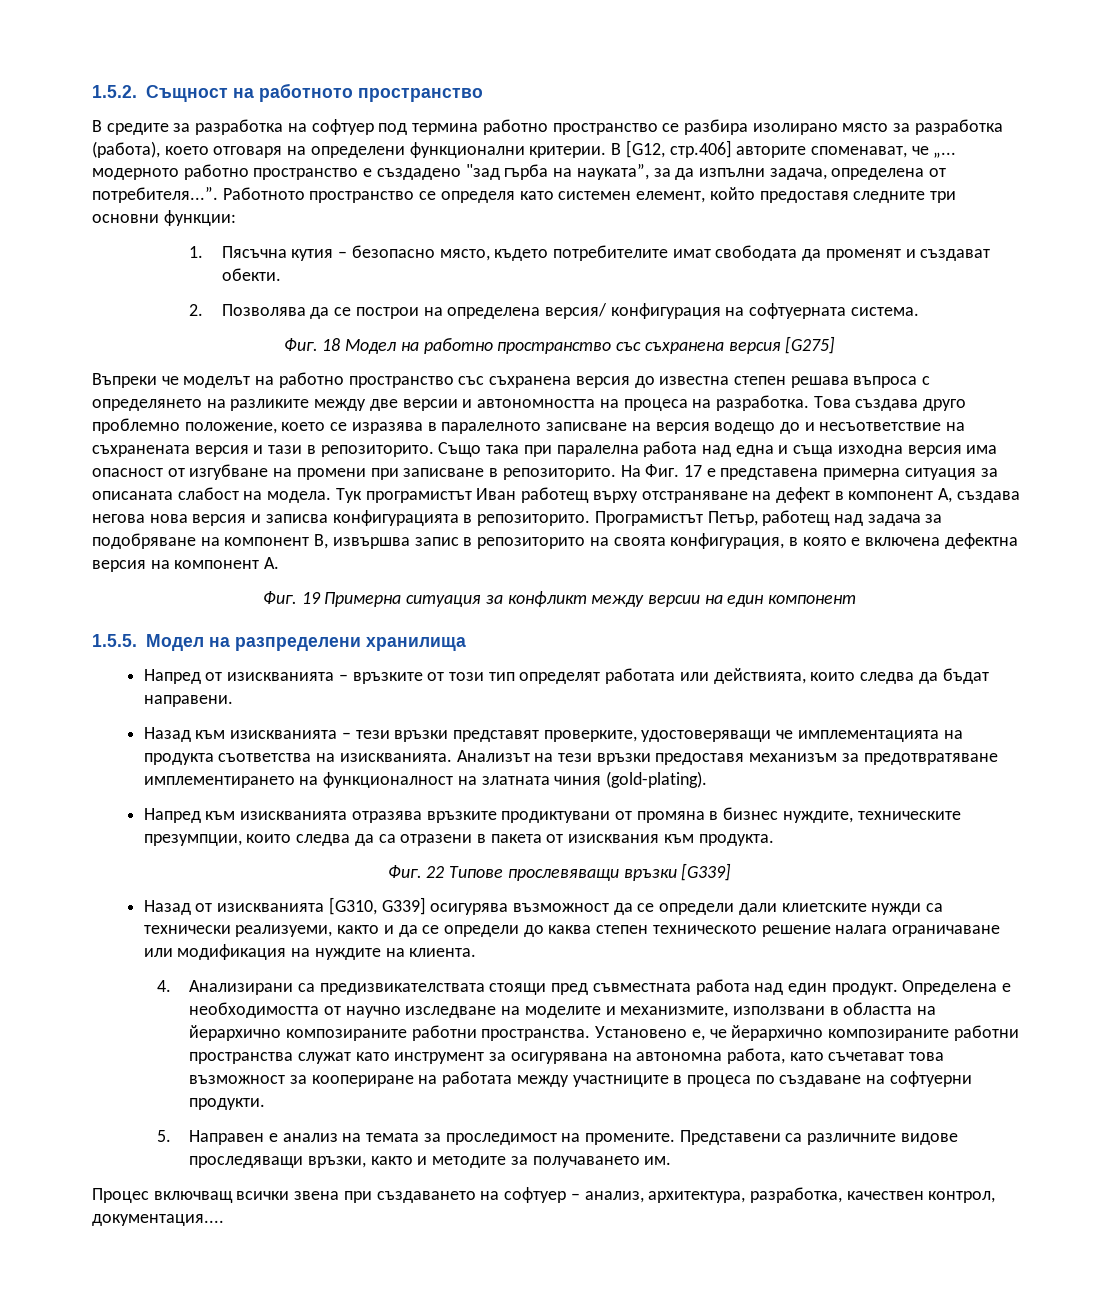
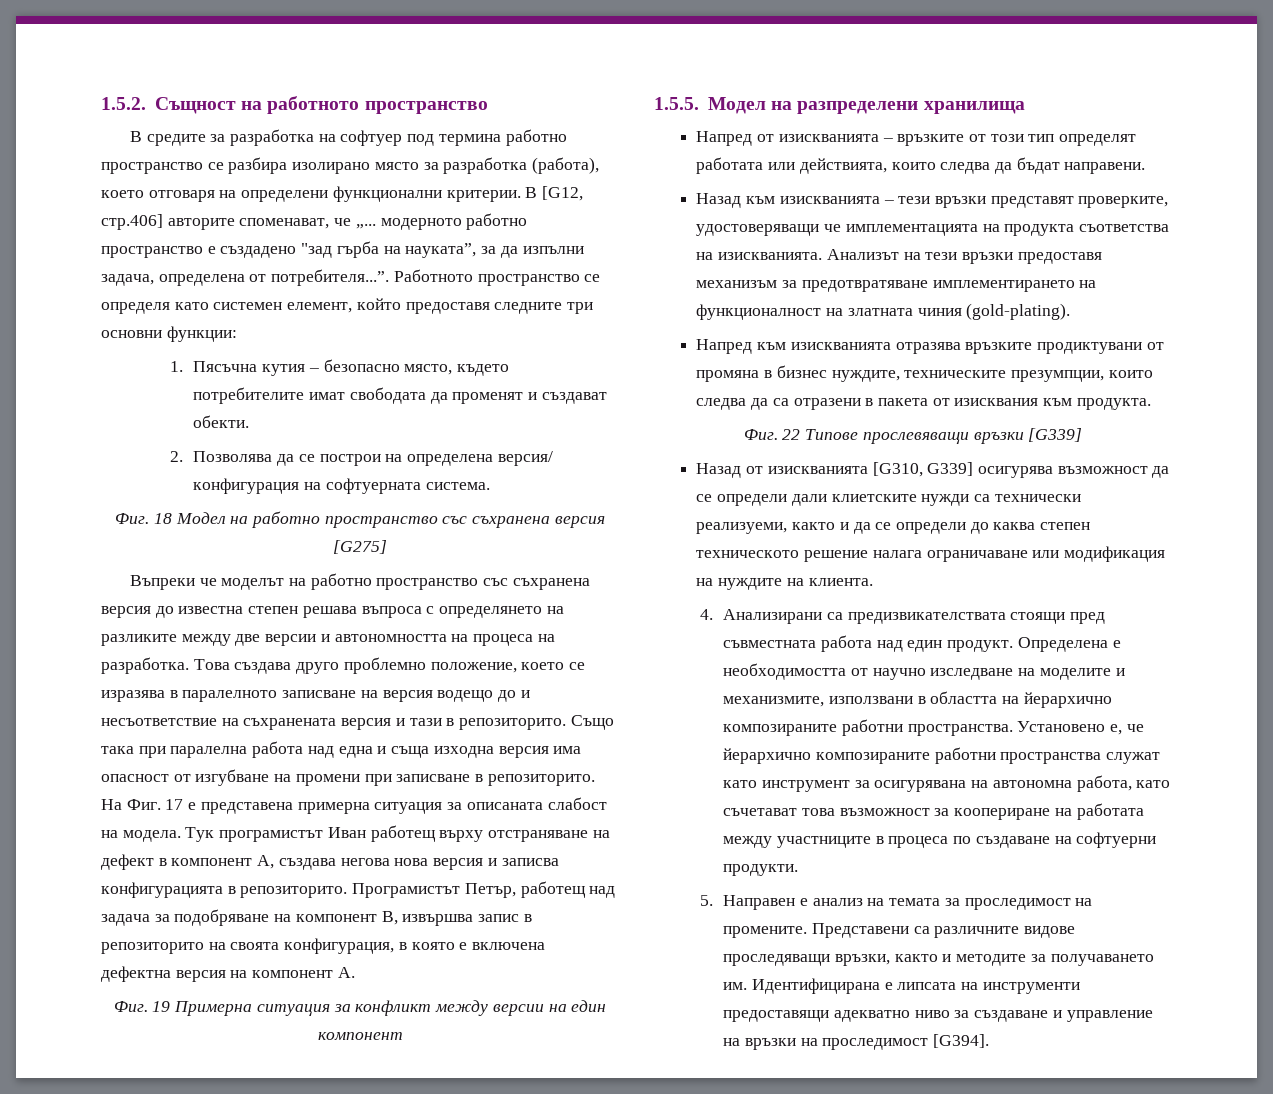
[92,1187,996,1203] [92,1214,224,1226] // Процес включващ всички звена при създаването на софтуер – анализ, архитектура, разработка, качествен контрол, документация.... -> [752,978,1080,994] [723,1010,1153,1022] [723,1034,990,1050] Идентифицирана е липсата на инструменти предоставящи адекватно ниво за създаване и управление на връзки на проследимост [G394].

